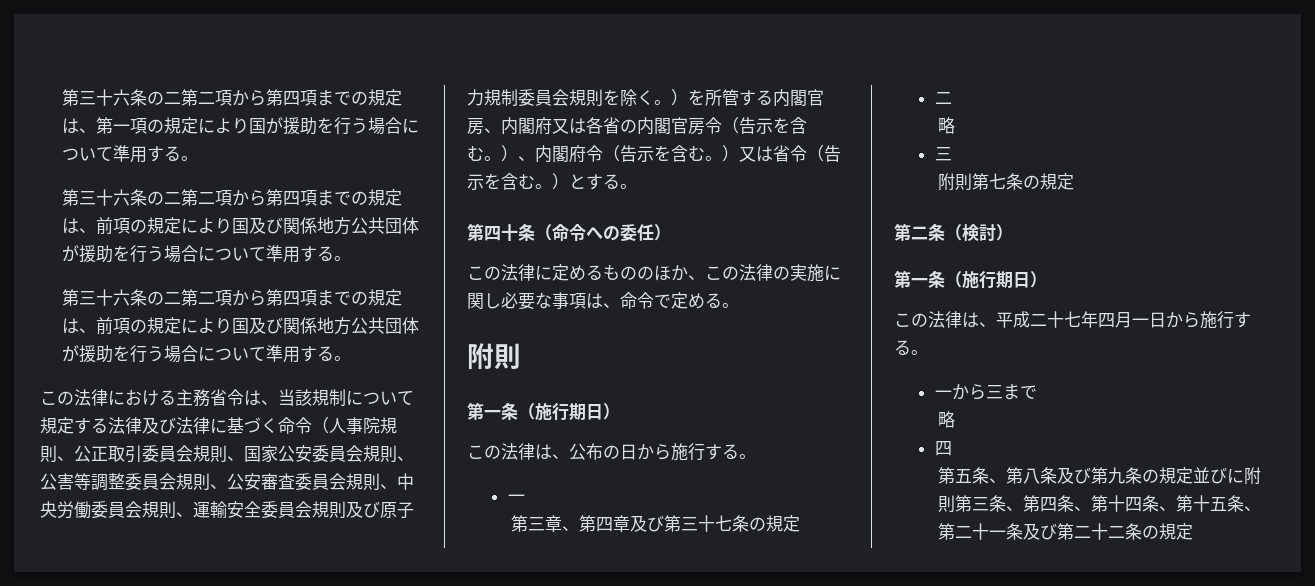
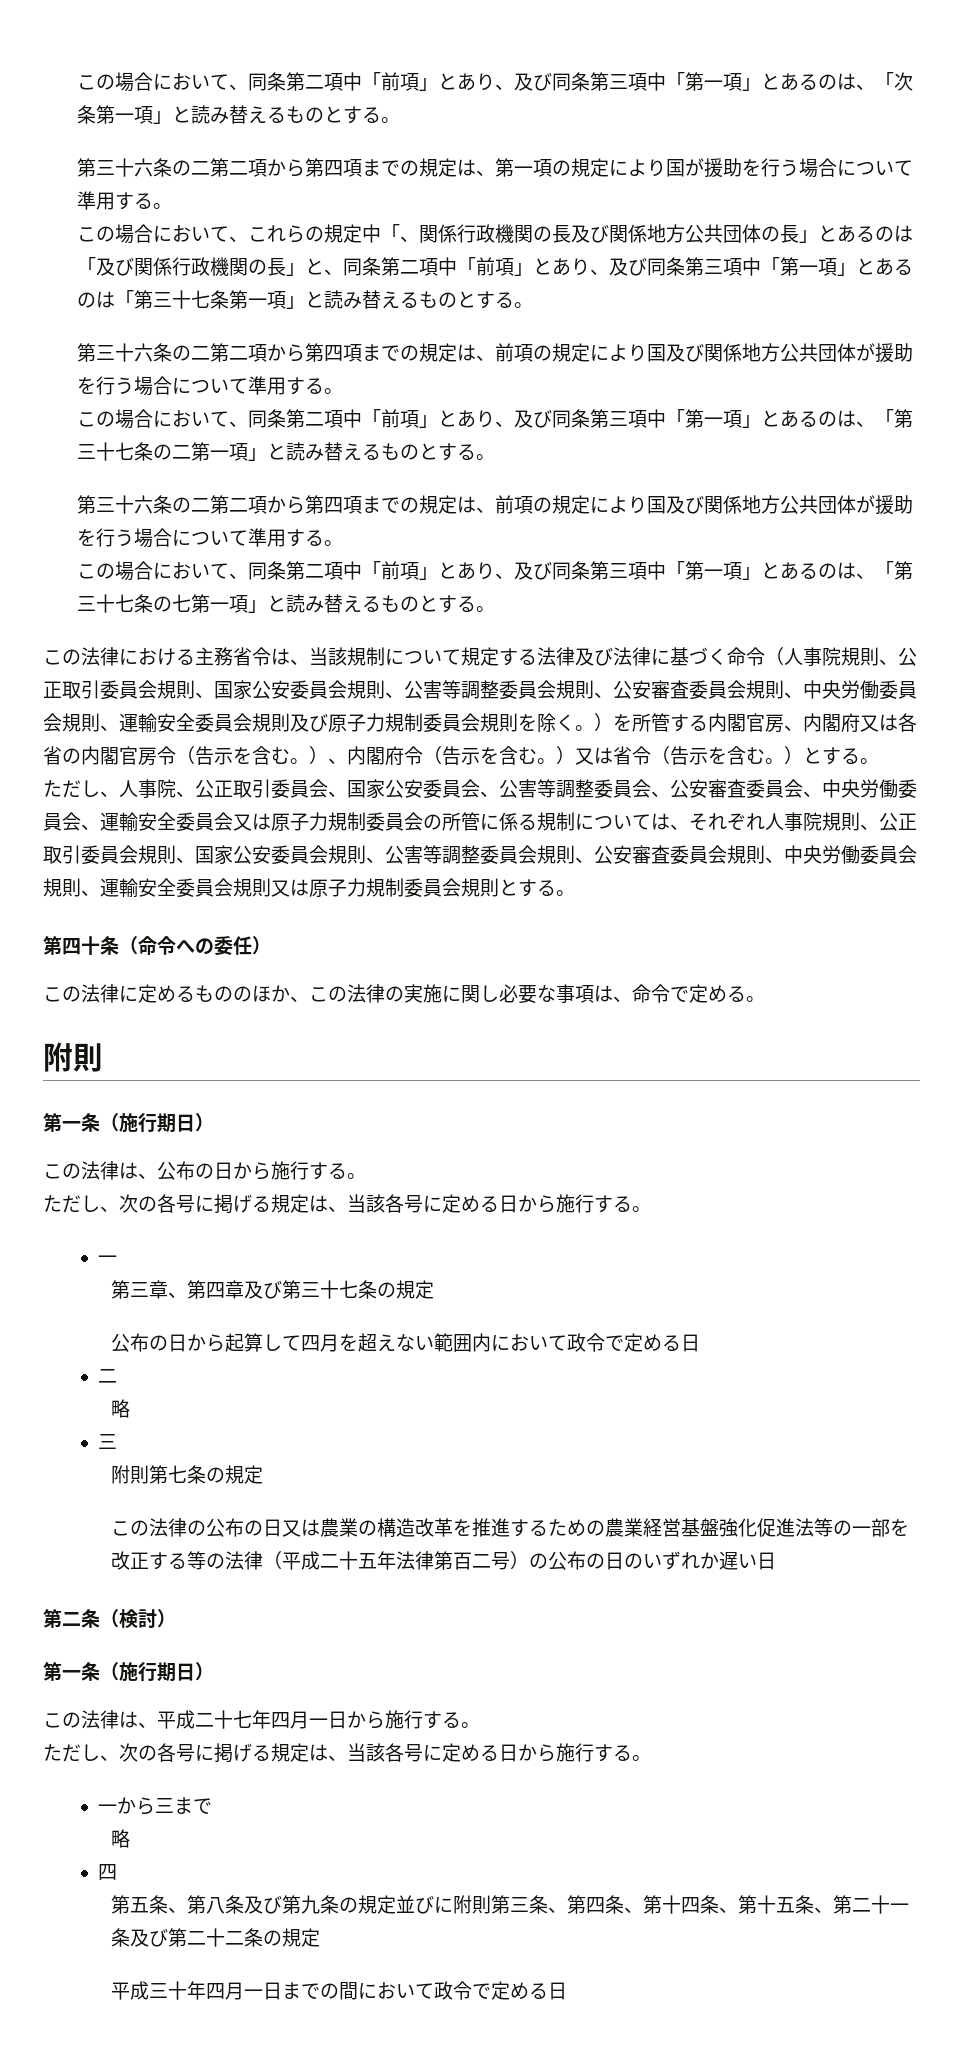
(61, 97) none -> [76,72,913,92] [76,105,400,124] この場合において、同条第二項中「前項」とあり、及び同条第三項中「第一項」とあるのは、「次条第一項」と読み替えるものとする。 //
(198, 158) none -> [76,224,913,244] [76,257,913,276] [76,290,533,309] // この場合において、これらの規定中「、関係行政機関の長及び関係地方公共団体の長」とあるのは「及び関係行政機関の長」と、同条第二項中「前項」とあり、及び同条第三項中「第一項」とあるのは「第三十七条第一項」と読み替えるものとする。
(351, 258) none -> [76,409,913,429] [76,442,495,461] // この場合において、同条第二項中「前項」とあり、及び同条第三項中「第一項」とあるのは、「第三十七条の二第一項」と読み替えるものとする。
(351, 358) none -> [76,561,913,581] [76,594,495,613] // この場合において、同条第二項中「前項」とあり、及び同条第三項中「第一項」とあるのは、「第三十七条の七第一項」と読み替えるものとする。
(637, 186) none -> [43,779,917,799] [43,812,917,832] [43,845,917,865] [43,878,575,898] // ただし、人事院、公正取引委員会、国家公安委員会、公害等調整委員会、公安審査委員会、中央労働委員会、運輸安全委員会又は原子力規制委員会の所管に係る規制については、それぞれ人事院規則、公正取引委員会規則、国家公安委員会規則、公害等調整委員会規則、公安審査委員会規則、中央労働委員会規則、運輸安全委員会規則又は原子力規制委員会規則とする。
(756, 456) none -> [43,1194,651,1214] // ただし、次の各号に掲げる規定は、当該各号に定める日から施行する。
(800, 523) none -> [110,1333,700,1352] // 公布の日から起算して四月を超えない範囲内において政令で定める日
(1074, 181) none -> [110,1518,909,1537] [110,1551,776,1570] // この法律の公布の日又は農業の構造改革を推進するための農業経営基盤強化促進法等の一部を改正する等の法律（平成二十五年法律第百二号）の公布の日のいずれか遅い日
(928, 352) none -> [43,1743,651,1763] // ただし、次の各号に掲げる規定は、当該各号に定める日から施行する。
(1193, 531) none -> [110,1981,567,2000] // 平成三十年四月一日までの間において政令で定める日

